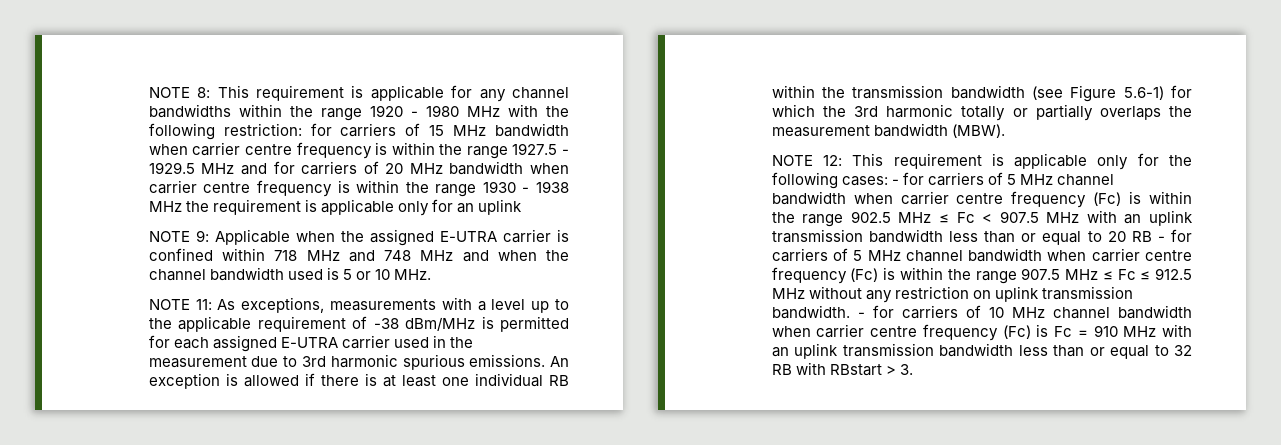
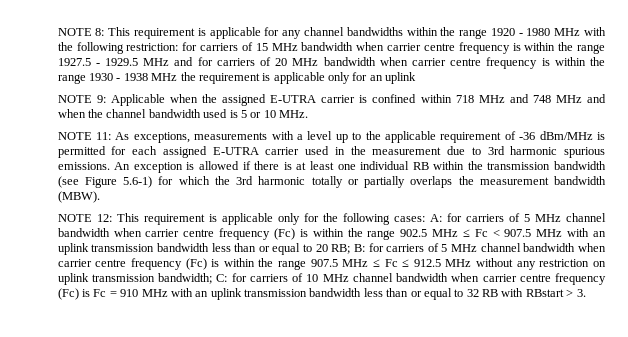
[373,318,399,329] -38 -> [519,132,536,140] -36
[891,179,899,185] - -> [429,214,442,222] A:
[1131,231,1165,242] RB - -> [331,244,365,254] RB; B:
[771,305,865,319] bandwidth. - -> [158,273,228,284] bandwidth; C:

